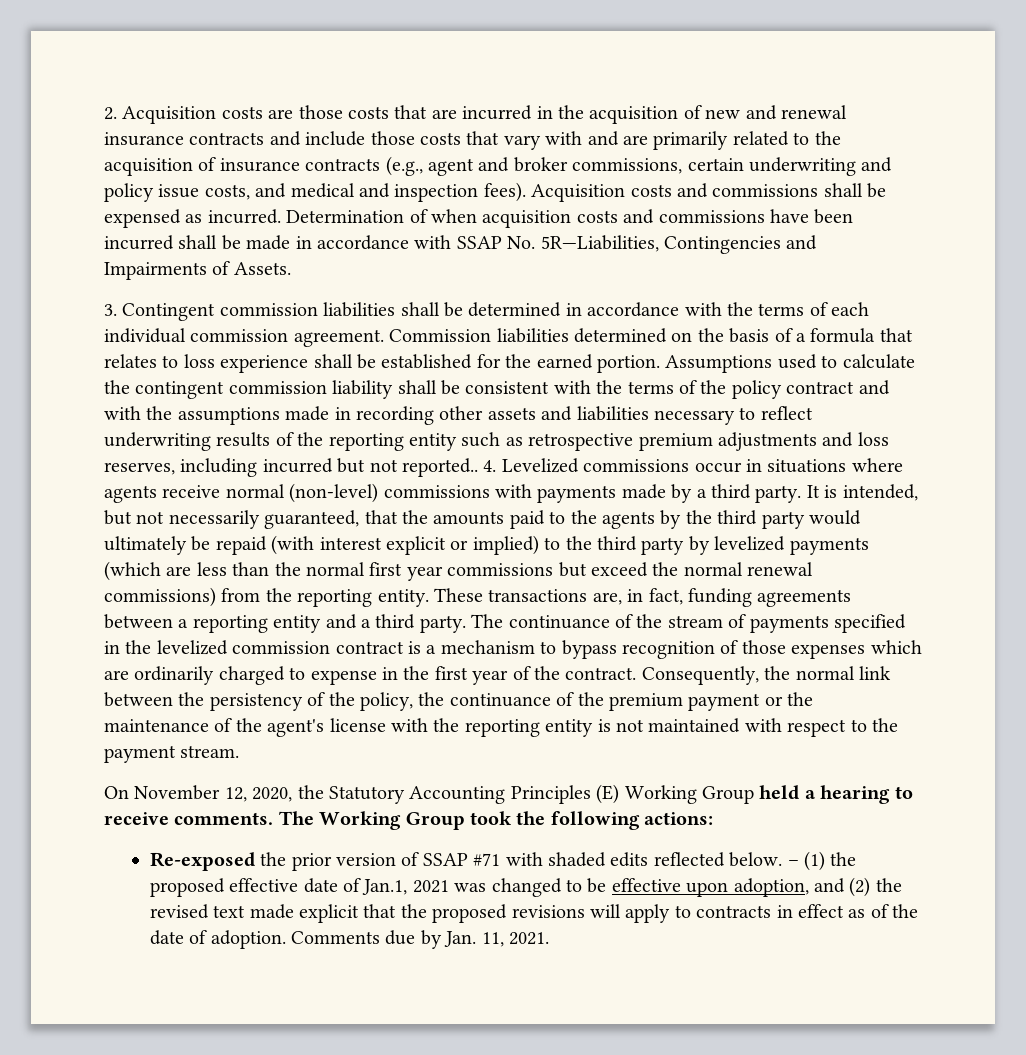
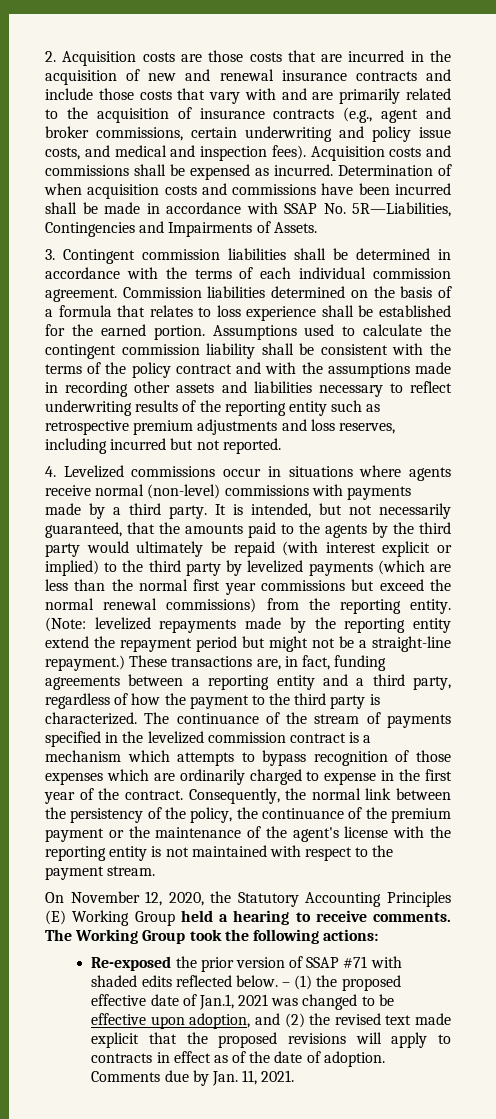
[402,458,478,477] reported.. -> [222,438,281,454] reported. //
(429, 598) none -> [45,617,452,633] [45,636,451,652] [45,655,125,671] (Note: levelized repayments made by the reporting entity extend the repayment period but might not be a straight-line repayment.)
[419,615,466,633] party. -> [413,676,451,690] [45,693,380,709] [45,712,137,725] party, regardless of how the payment to the third party is characterized.
(535, 647) none -> [127,750,235,766] which attempts

